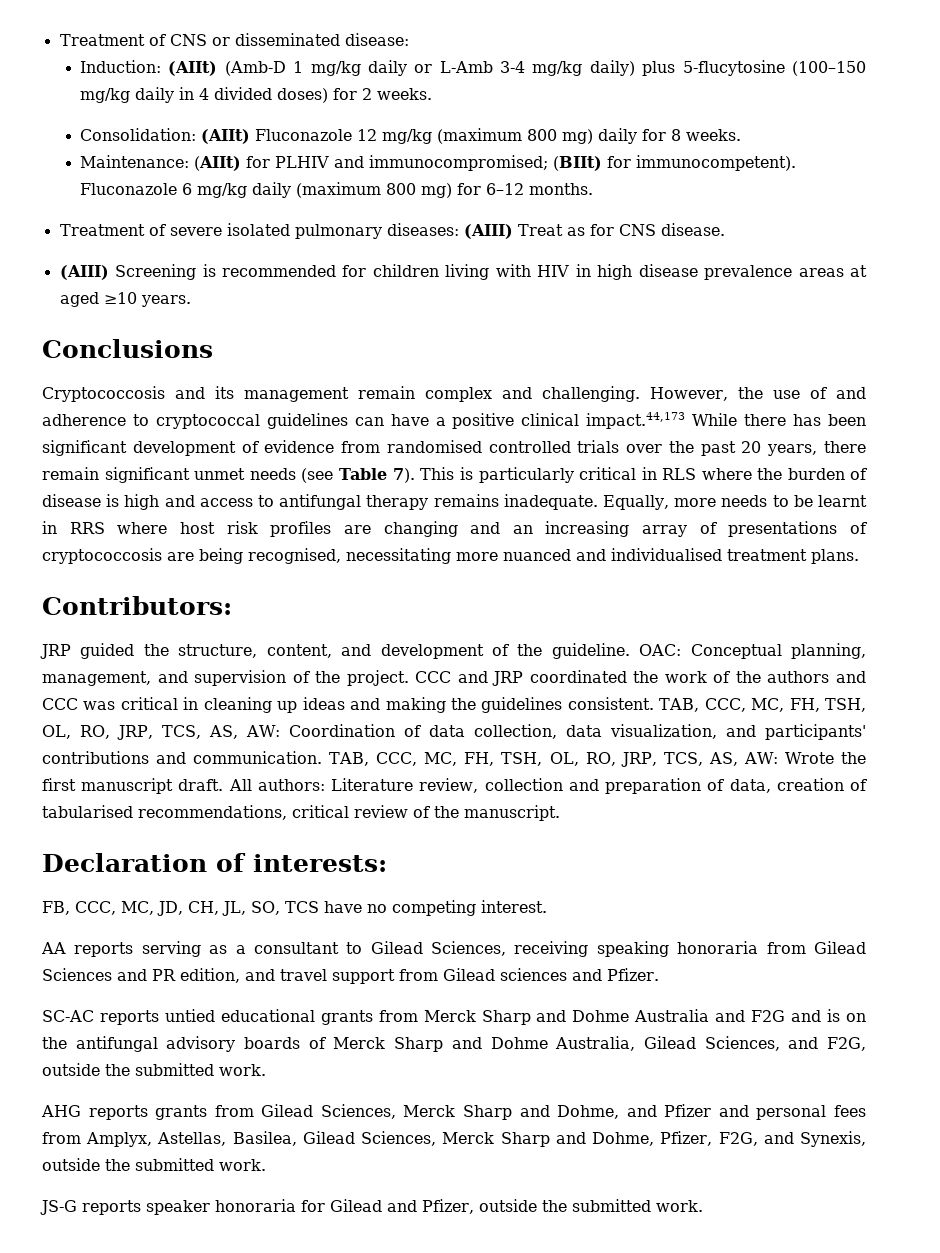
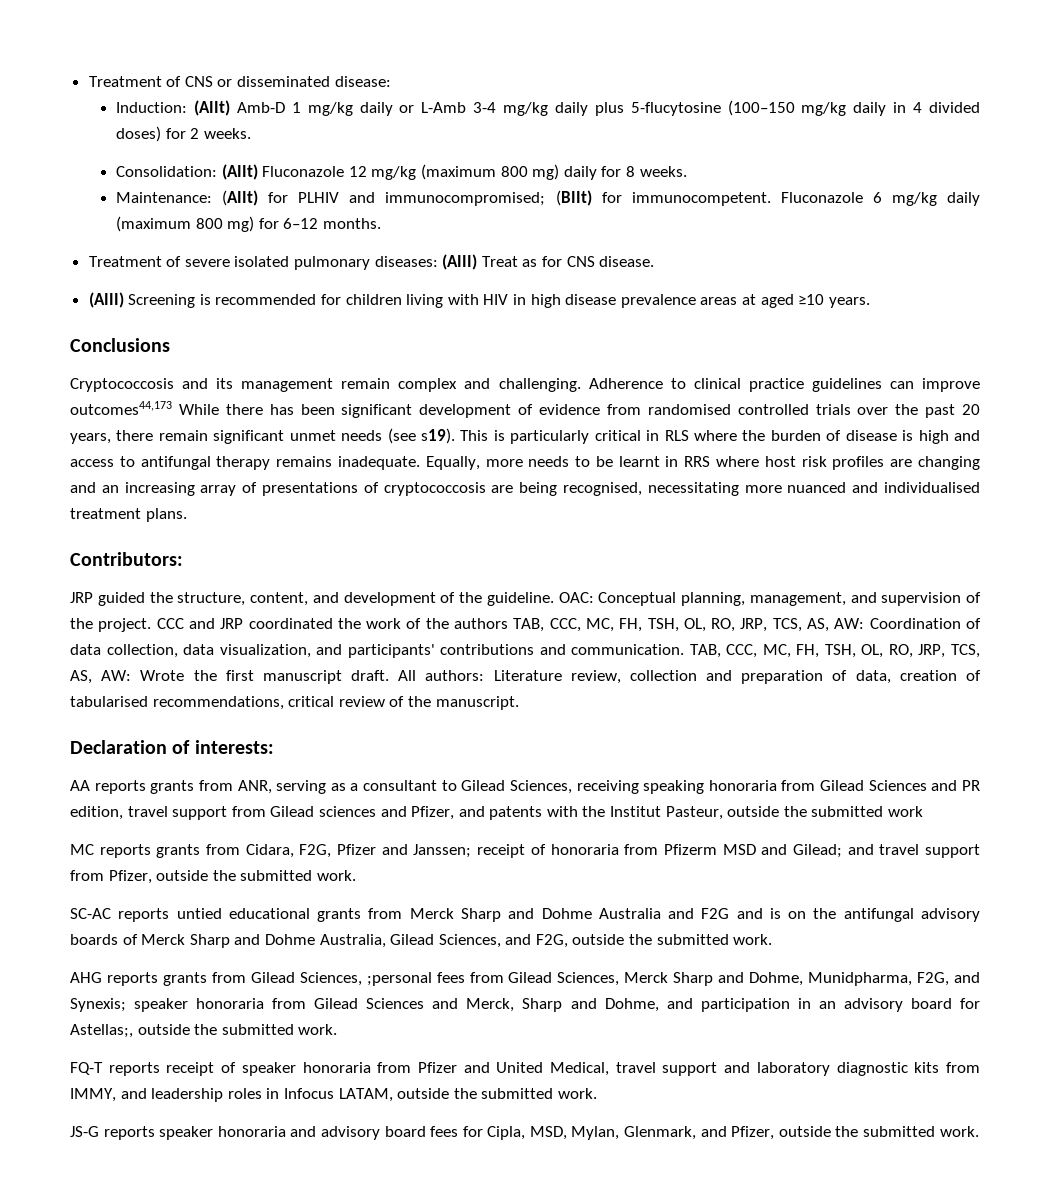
[224,61,286,76] (Amb-D -> [236,102,285,113] Amb-D
[589,60,635,76] daily) -> [554,102,588,116] daily
[635,155,796,171] immunocompetent). -> [631,192,771,206] immunocompetent.
[650,387,867,401] [42,412,686,429] However, the use of and adherence to cryptococcal guidelines can have a positive clinical impact.44,173 -> [588,378,980,392] [70,401,172,415] Adherence to clinical practice guidelines can improve outcomes44,173
[338,468,415,483] Table 7). -> [421,428,455,444] s19).
[836,671,866,683] [42,697,654,713] and CCC was critical in cleaning up ideas and making the guidelines consistent. -> (509, 623) none
[42,900,547,916] // FB, CCC, MC, JD, CH, JL, SO, TCS have no competing interest. -> (274, 747) none
(134, 949) none -> [150,780,272,794] grants from ANR,
[245,969,275,981] and -> (123, 813) none
[607,968,659,981] Pfizer. -> [411,806,924,820] [70,844,981,858] [70,870,356,884] Pfizer, and patents with the Institut Pasteur, outside the submitted work // MC reports grants from Cidara, F2G, Pfizer and Janssen; receipt of honoraria from Pfizerm MSD and Gilead; and travel support from Pfizer, outside the submitted work.
[403,1104,866,1120] [42,1131,713,1147] Merck Sharp and Dohme, and Pfizer and personal fees from Amplyx, Astellas, Basilea, Gilead Sciences, Merck Sharp and Dohme, Pfizer, -> [366,972,913,986] ;personal fees from Gilead Sciences, Merck Sharp and Dohme, Munidpharma,
[800,1131,867,1147] Synexis, -> [70,998,980,1012] [70,1024,338,1038] [70,1062,981,1076] [70,1088,393,1102] Synexis; speaker honoraria from Gilead Sciences and Merck, Sharp and Dohme, and participation in an advisory board for Astellas;, outside the submitted work. // FQ-T reports receipt of speaker honoraria from Pfizer and United Medical, travel support and laboratory diagnostic kits from IMMY, and leadership roles in Infocus LATAM,
[301,1199,382,1212] for Gilead -> [290,1126,697,1140] and advisory board fees for Cipla, MSD, Mylan, Glenmark,

